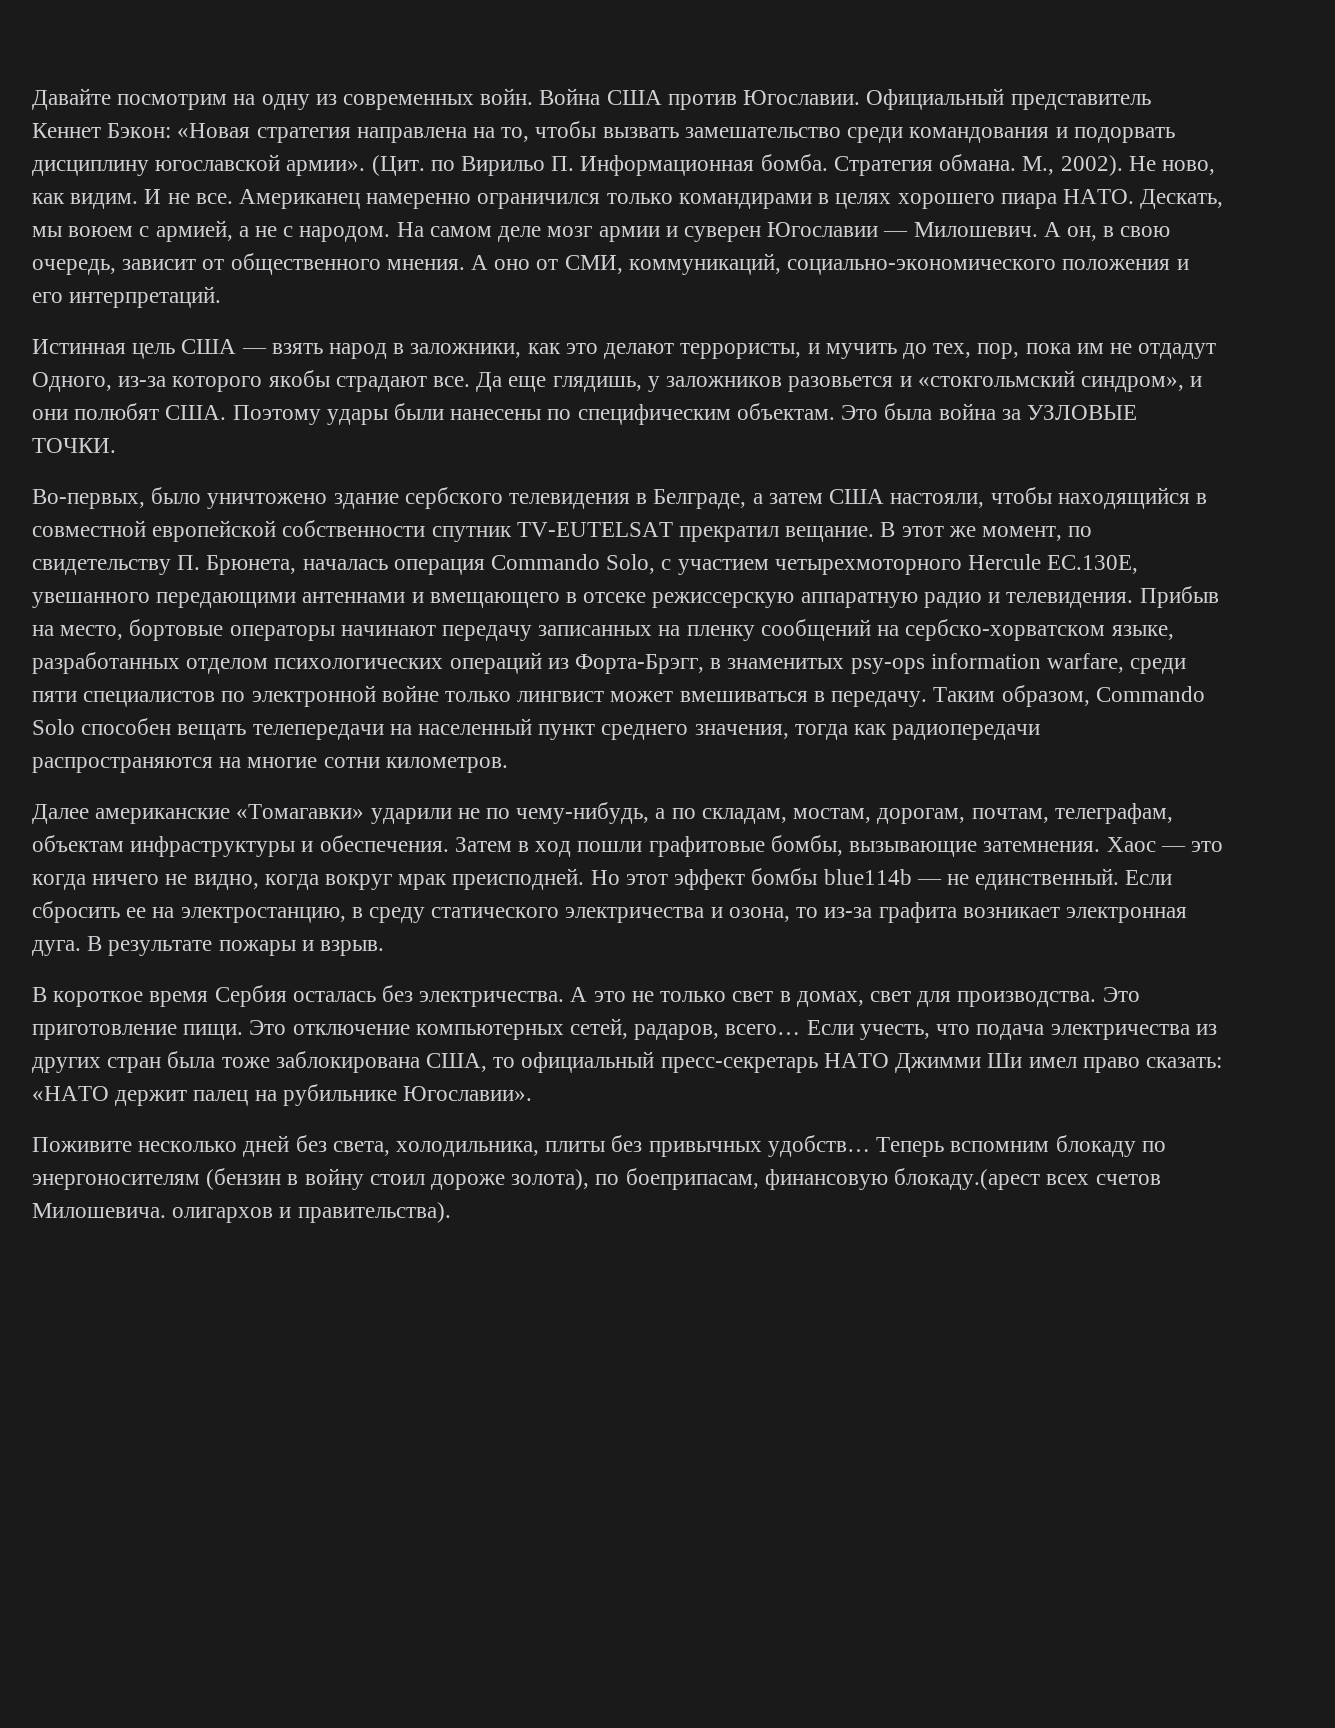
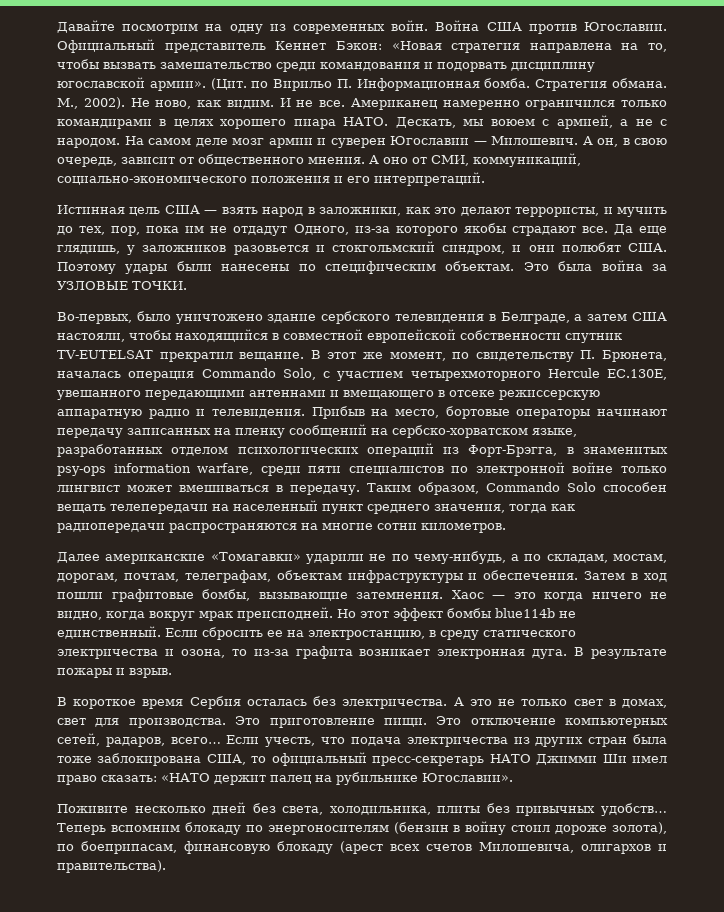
[917,370,1184,392] «стокгольмский синдром», -> [332,241,506,255] стокгольмский синдром,
[575,654,705,674] Форта-Брэгг, -> [468,445,558,457] Форт-Брэгга,
[916,879,942,885] — -> (555, 613) none
[894,1168,1041,1190] блокаду.(арест -> [277,841,383,854] блокаду (арест
[32,1203,166,1218] Милошевича. -> [479,842,574,853] Милошевича,

